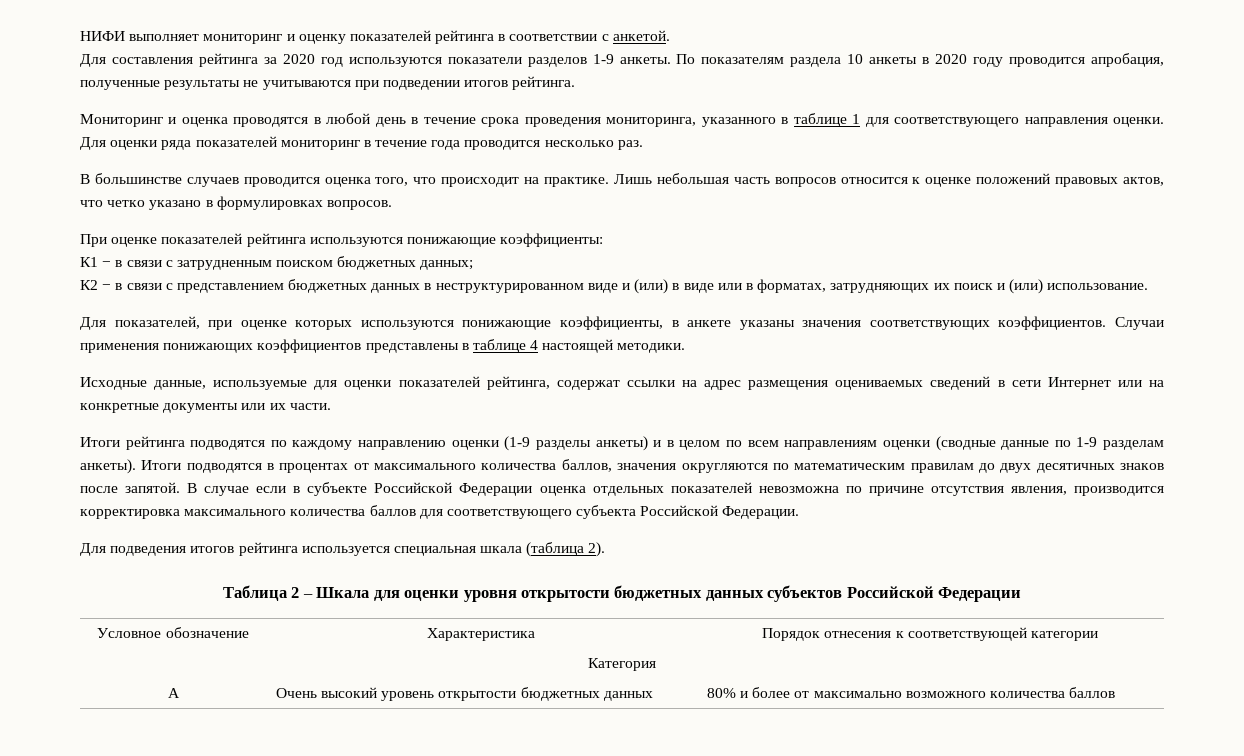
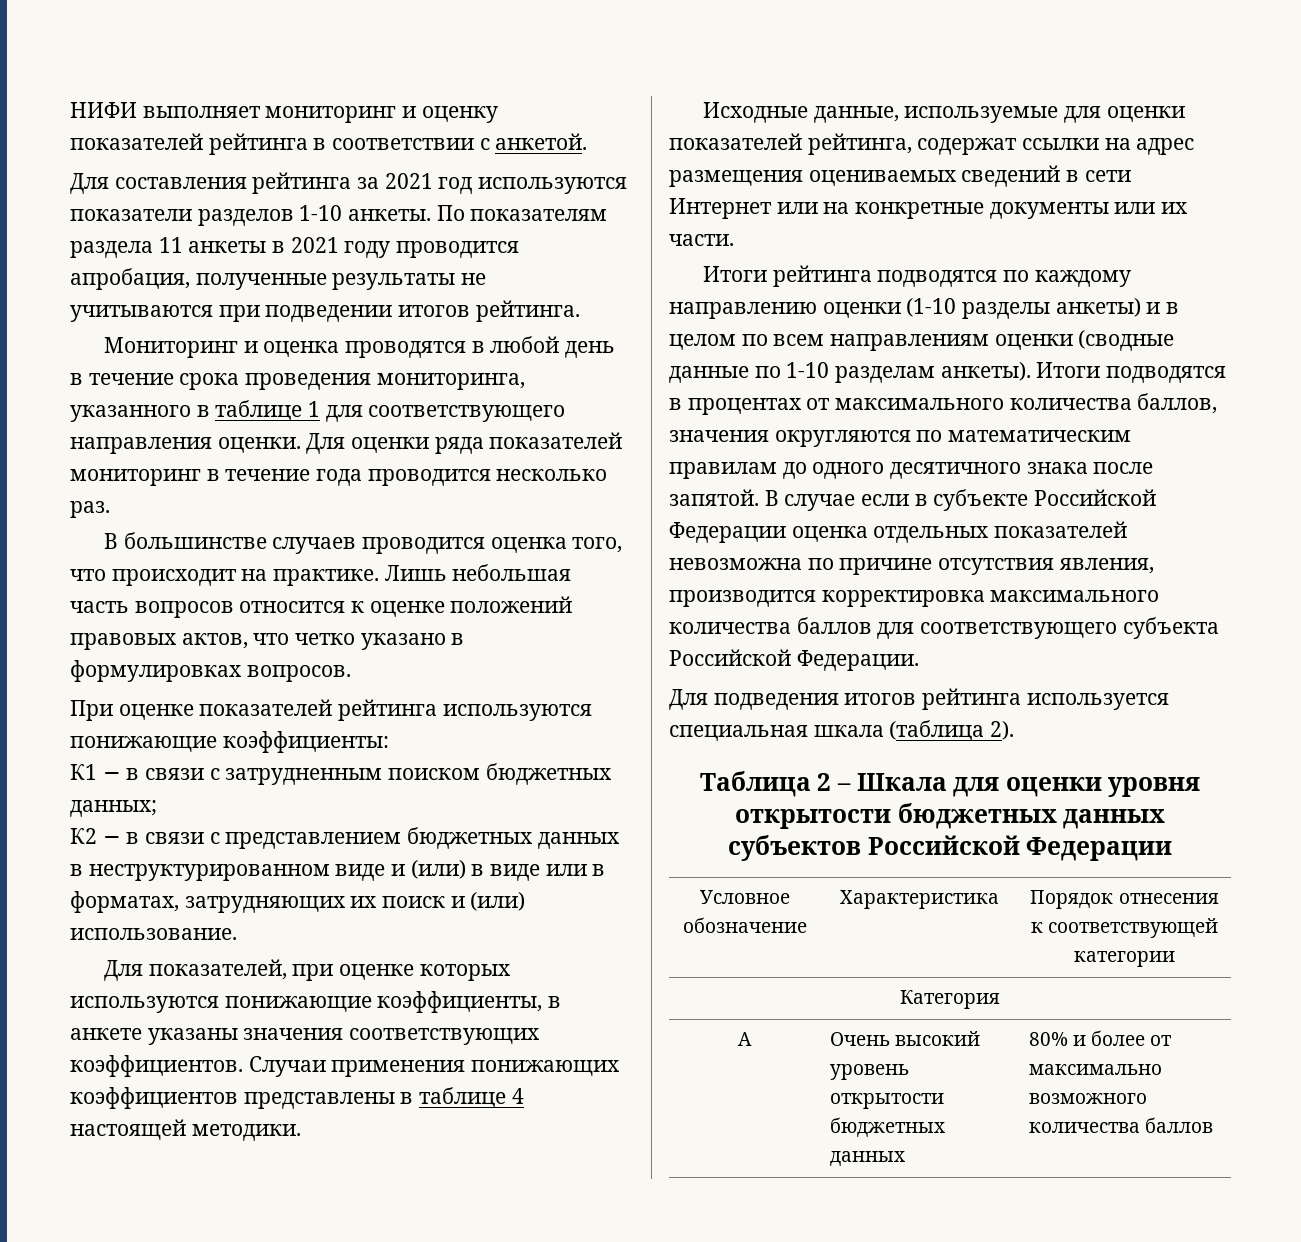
[282,54,315,64] 2020 -> [384,173,433,189] 2021
[592,54,614,64] 1-9 -> [299,205,343,221] 1-10
[847,54,864,64] 10 -> [158,237,183,253] 11
[935,54,968,64] 2020 -> [290,237,339,253] 2021
[504,436,531,451] (1-9 -> [906,298,957,317] (1-10
[1076,437,1098,447] 1-9 -> [786,362,830,378] 1-10
[1000,463,1165,473] двух десятичных знаков -> [812,462,1088,479] одного десятичного знака

